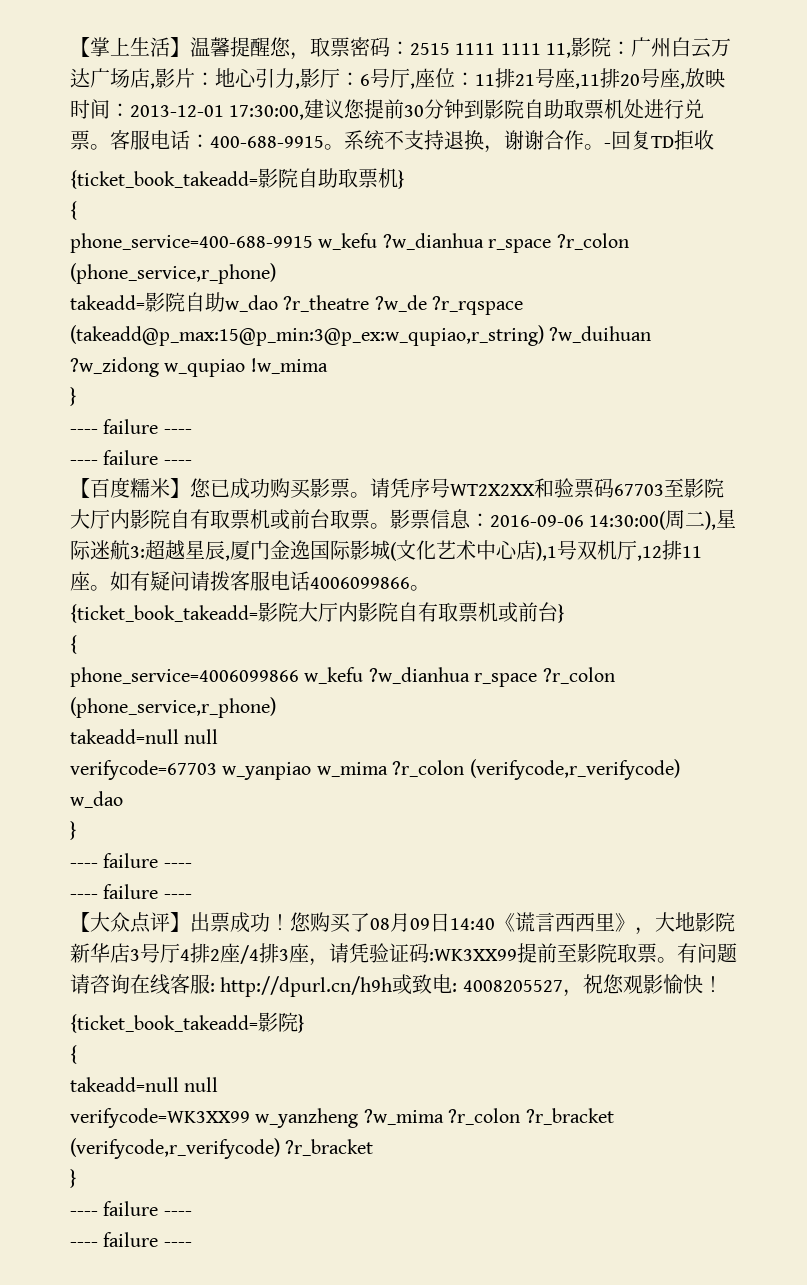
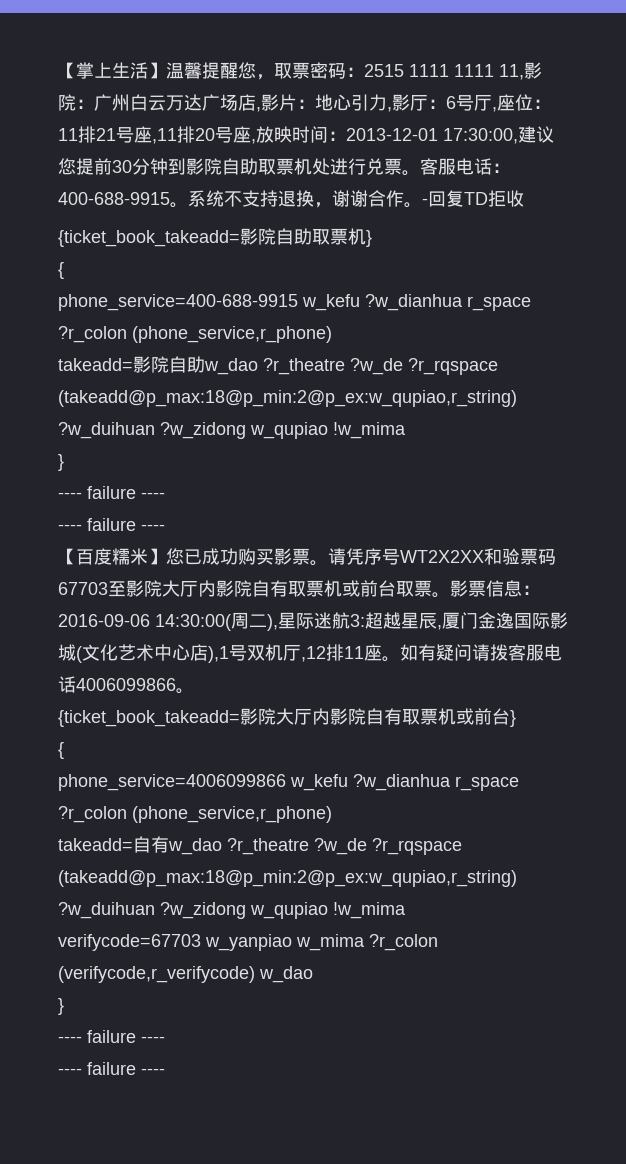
[70,325,544,346] (takeadd@p_max:15@p_min:3@p_ex:w_qupiao,r_string) -> [58,390,517,407] (takeadd@p_max:18@p_min:2@p_ex:w_qupiao,r_string)
[70,729,219,744] takeadd=null null -> [58,836,462,855] [58,870,517,887] [58,902,406,919] takeadd=自有w_dao ?r_theatre ?w_de ?r_rqspace (takeadd@p_max:18@p_min:2@p_ex:w_qupiao,r_string) ?w_duihuan ?w_zidong w_qupiao !w_mima
[70,912,735,935] [70,943,737,966] [70,974,723,997] [70,1012,305,1033] [70,1045,77,1064] [70,1077,219,1092] [70,1108,614,1128] [70,1138,374,1159] [70,1169,77,1188] [70,1201,192,1216] [70,1232,192,1247] // 【大众点评】出票成功！您购买了08月09日14:40《谎言西西里》，大地影院新华店3号厅4排2座/4排3座，请凭验证码:WK3XX99提前至影院取票。有问题请咨询在线客服: http://dpurl.cn/h9h或致电: 4008205527，祝您观影愉快！ // {ticket_book_takeadd=影院} // { // takeadd=null null // verifycode=WK3XX99 w_yanzheng ?w_mima ?r_colon ?r_bracket (verifycode,r_verifycode) ?r_bracket // } // ---- failure ---- // ---- failure ---- -> (165, 1071) none

